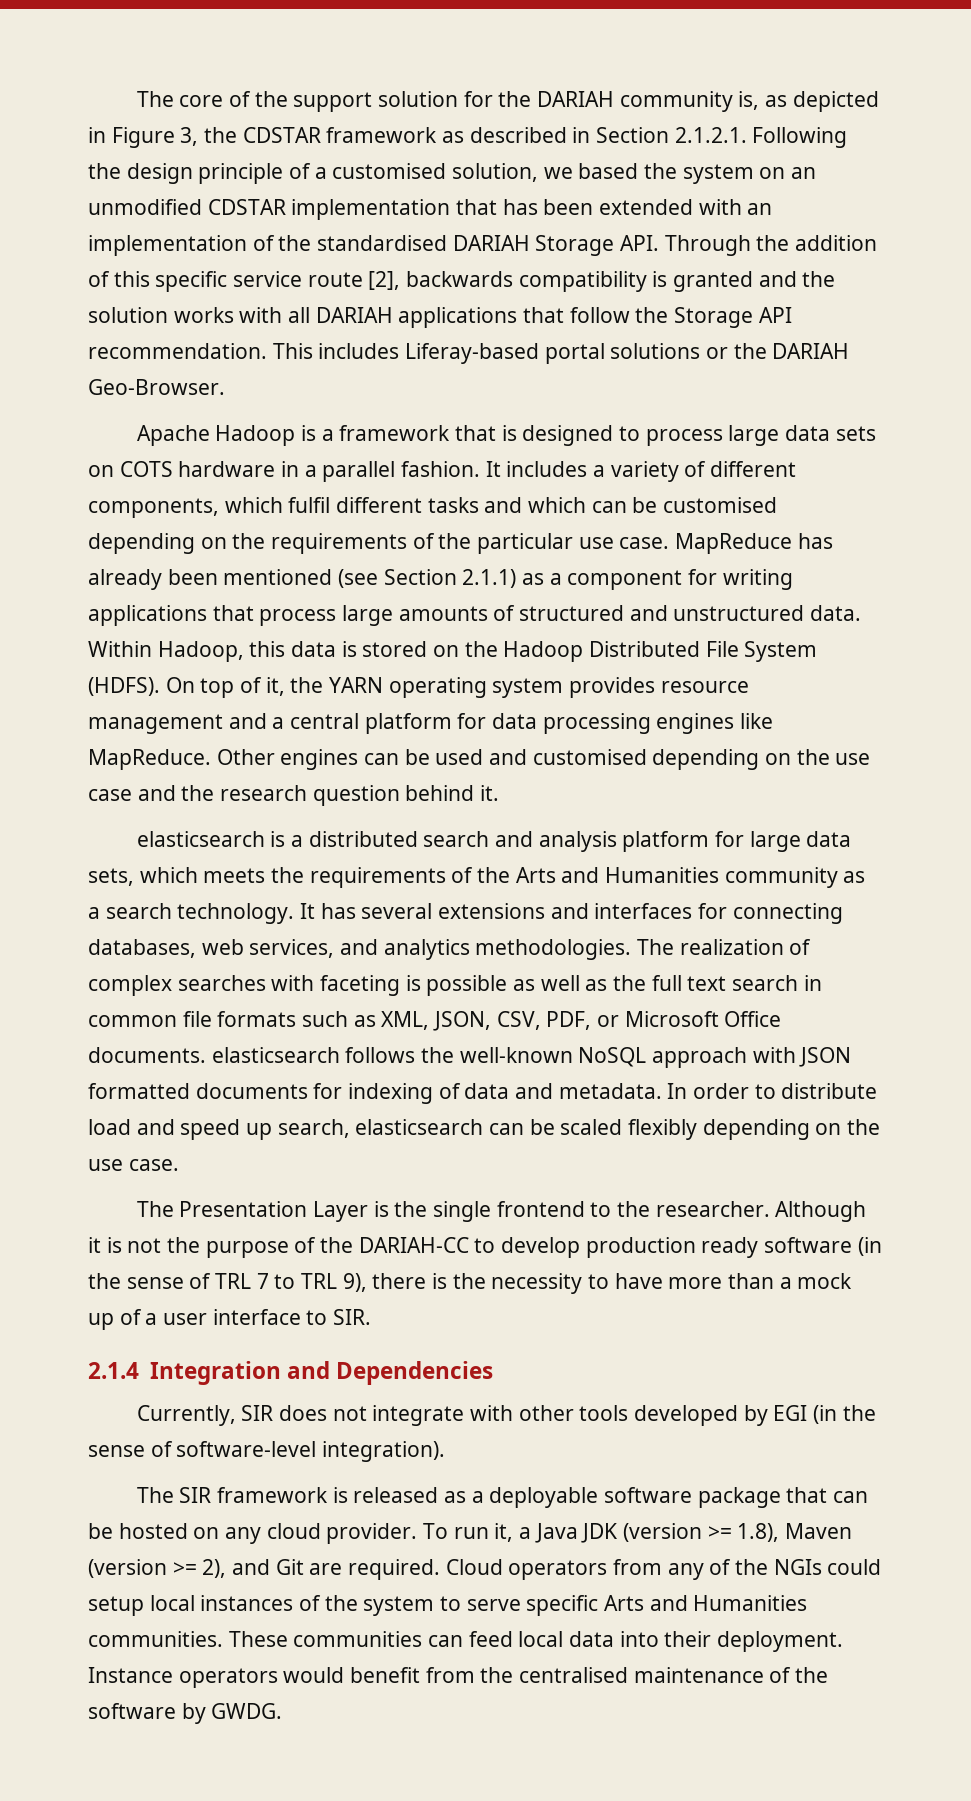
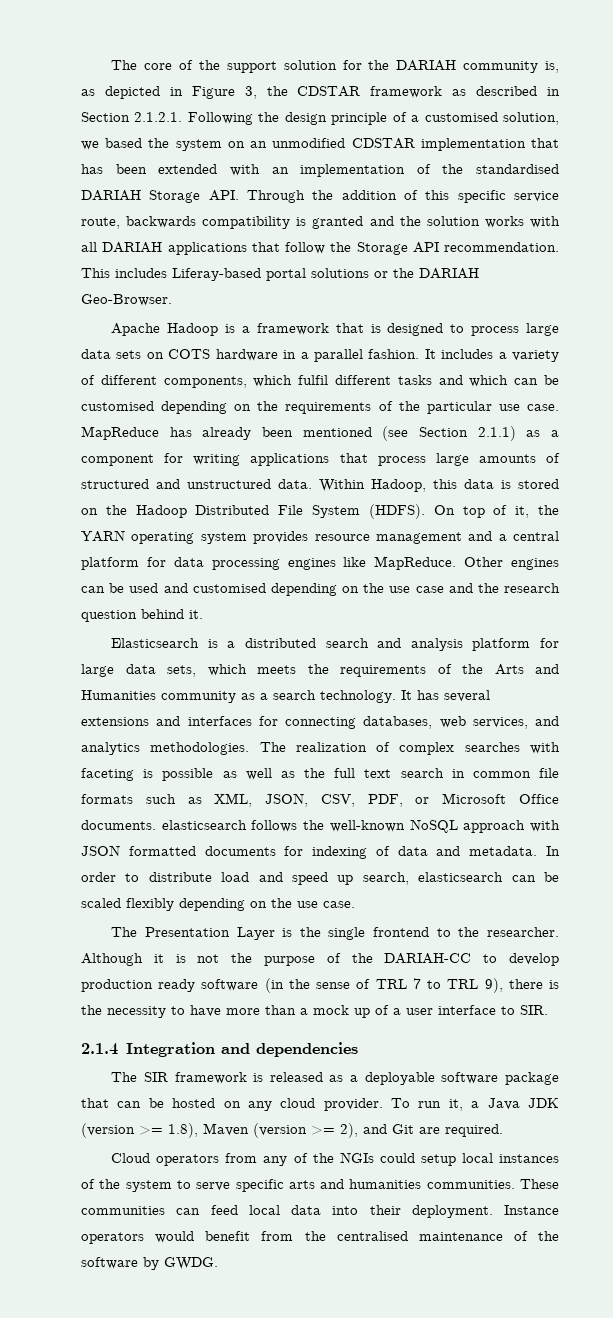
[307,271,401,290] route [2], -> [81,217,120,229] route,
[136,831,265,847] elasticsearch -> [111,638,200,648] Elasticsearch
[335,1361,493,1385] [136,1405,876,1426] [88,1441,446,1462] Dependencies // Currently, SIR does not integrate with other tools developed by EGI (in the sense of software-level integration). -> [255,1042,358,1057] dependencies
(441, 1569) none -> (503, 1130) //
[604,1595,808,1611] Arts and Humanities -> [288,1179,422,1189] arts and humanities

